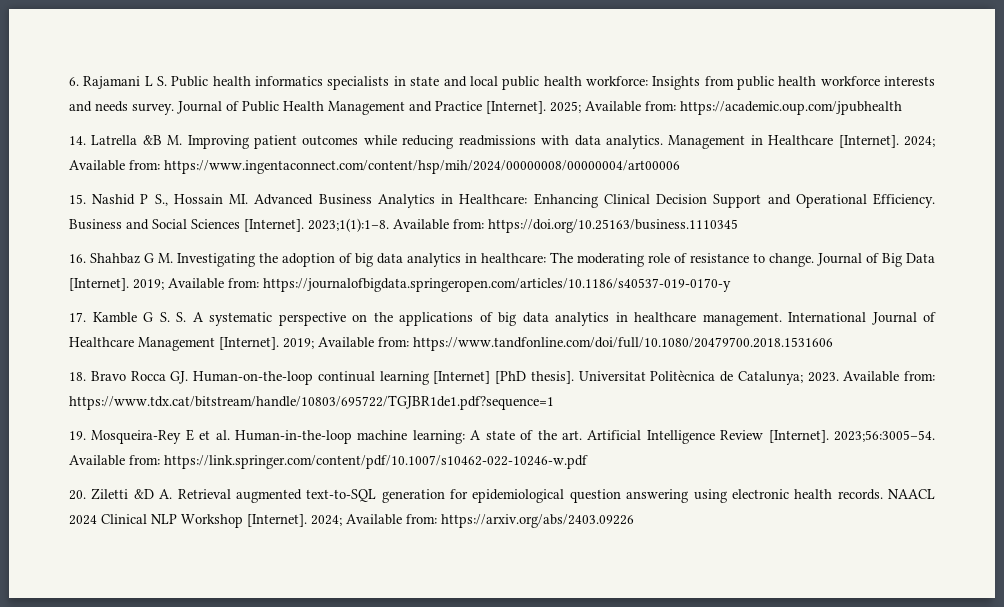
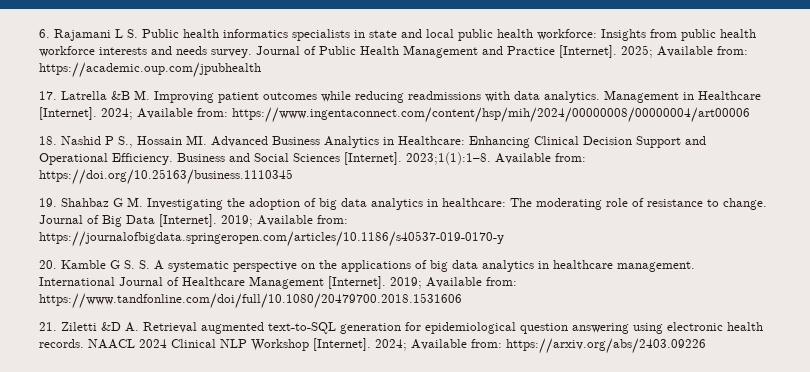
[69,136,86,145] 14. -> [39,91,57,100] 17.
[69,194,86,204] 15. -> [39,136,57,145] 18.
[69,254,86,263] 16. -> [39,198,57,207] 19.
[69,312,86,322] 17. -> [39,260,57,269] 20.
[69,370,935,385] [69,395,554,410] [69,429,935,444] [69,455,588,469] [69,490,86,500] 18. Bravo Rocca GJ. Human-on-the-loop continual learning [Internet] [PhD thesis]. Universitat Politècnica de Catalunya; 2023. Available from: https://www.tdx.cat/bitstream/handle/10803/695722/TGJBR1de1.pdf?sequence=1 // 19. Mosqueira-Rey E et al. Human-in-the-loop machine learning: A state of the art. Artificial Intelligence Review [Internet]. 2023;56:3005–54. Available from: https://link.springer.com/content/pdf/10.1007/s10462-022-10246-w.pdf // 20. -> [39,322,57,331] 21.

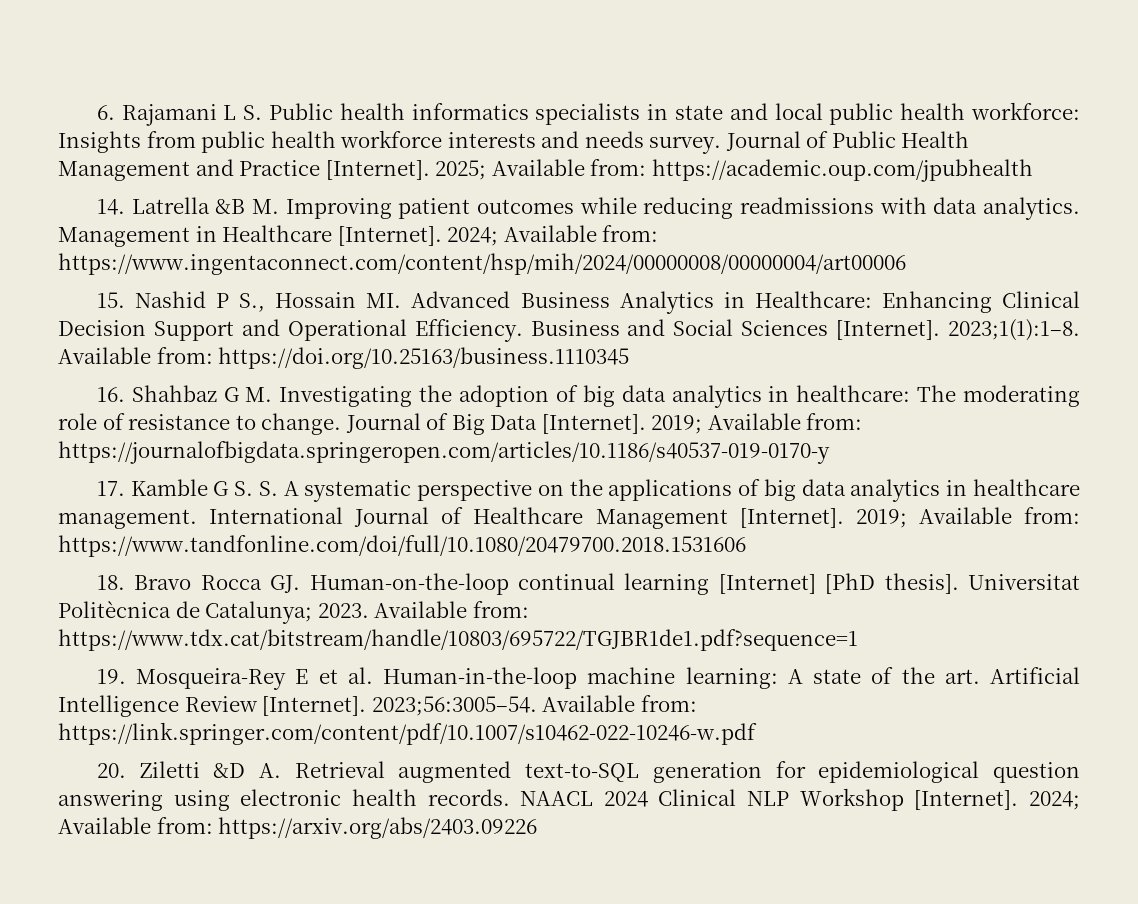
[39,91,57,100] 17. -> [96,199,125,215] 14.
[39,136,57,145] 18. -> [96,292,125,308] 15.
[39,198,57,207] 19. -> [96,387,125,402] 16.
[39,260,57,269] 20. -> [96,481,125,496] 17.
[39,322,57,331] 21. -> [96,573,1080,595] [58,601,529,624] [58,629,858,651] [96,667,1080,690] [58,695,697,717] [58,722,757,745] [96,763,126,778] 18. Bravo Rocca GJ. Human-on-the-loop continual learning [Internet] [PhD thesis]. Universitat Politècnica de Catalunya; 2023. Available from: https://www.tdx.cat/bitstream/handle/10803/695722/TGJBR1de1.pdf?sequence=1 // 19. Mosqueira-Rey E et al. Human-in-the-loop machine learning: A state of the art. Artificial Intelligence Review [Internet]. 2023;56:3005–54. Available from: https://link.springer.com/content/pdf/10.1007/s10462-022-10246-w.pdf // 20.

